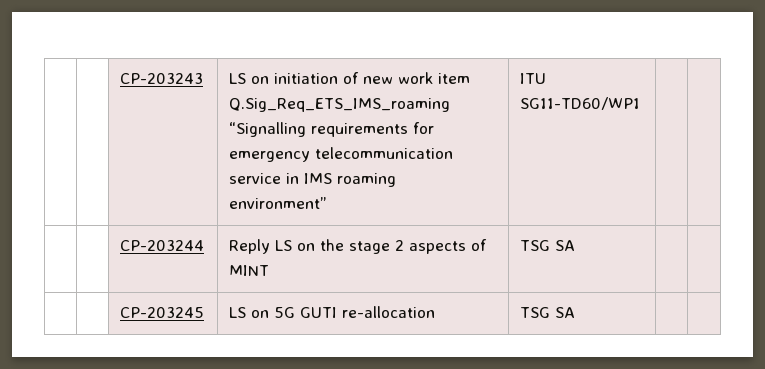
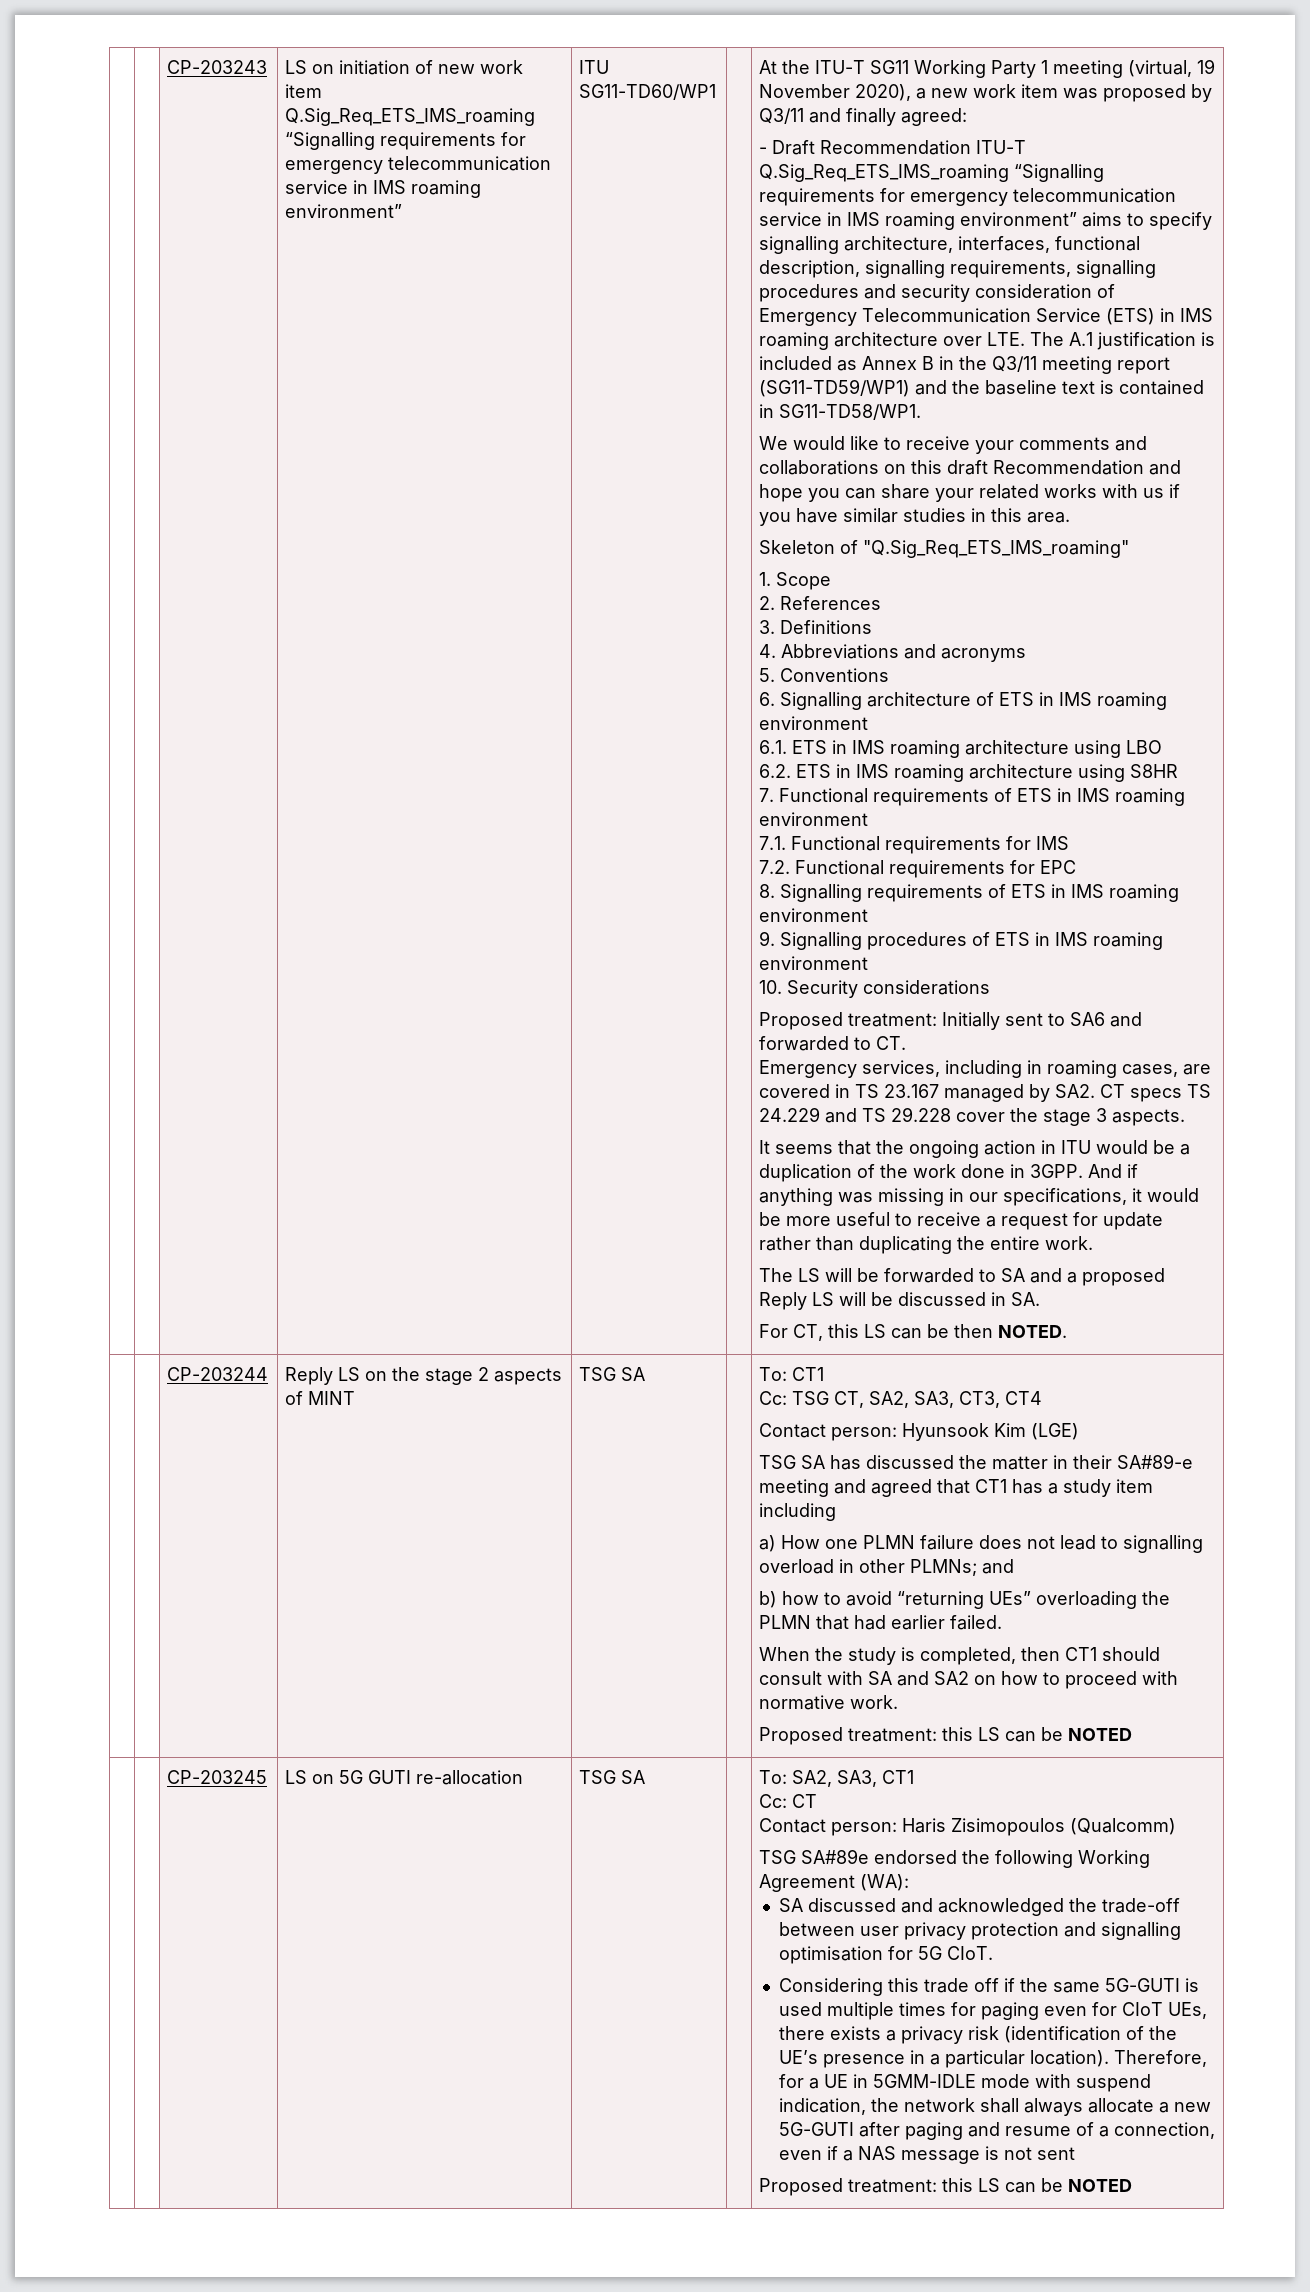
(640, 103) none -> [759,59,1216,78] [759,84,1213,102] [759,108,968,126] [759,140,1027,155] [759,164,1105,182] [759,188,1177,206] [759,212,1213,230] [759,236,1141,254] [759,260,1157,278] [759,284,1116,302] [759,308,1214,326] [759,332,1216,350] [759,356,1171,374] [759,379,1205,397] [759,404,922,420] [759,436,1148,454] [759,460,1182,475] [759,484,1181,502] [759,508,1071,526] [759,540,1130,558] [759,572,832,590] [759,596,882,610] [759,620,873,634] [759,644,1027,662] [759,668,890,682] [759,692,1168,710] [759,716,869,730] [759,740,1163,758] [759,764,1179,782] [759,788,1186,806] [759,812,869,826] [759,836,1070,854] [759,860,1077,878] [759,884,1180,902] [759,908,869,922] [759,931,1164,950] [759,956,869,970] [759,980,991,998] [759,1012,1143,1030] [759,1036,907,1051] [759,1060,1212,1078] [759,1084,1212,1102] [759,1107,1186,1126] [759,1140,1191,1158] [759,1164,1139,1182] [759,1188,1200,1206] [759,1212,1164,1230] [759,1236,1094,1254] [759,1268,1166,1286] [759,1292,1041,1310] [759,1324,1068,1341] At the ITU-T SG11 Working Party 1 meeting (virtual, 19 November 2020), a new work item was proposed by Q3/11 and finally agreed: // - Draft Recommendation ITU-T Q.Sig_Req_ETS_IMS_roaming “Signalling requirements for emergency telecommunication service in IMS roaming environment” aims to specify signalling architecture, interfaces, functional description, signalling requirements, signalling procedures and security consideration of Emergency Telecommunication Service (ETS) in IMS roaming architecture over LTE. The A.1 justification is included as Annex B in the Q3/11 meeting report (SG11-TD59/WP1) and the baseline text is contained in SG11-TD58/WP1. // We would like to receive your comments and collaborations on this draft Recommendation and hope you can share your related works with us if you have similar studies in this area. // Skeleton of "Q.Sig_Req_ETS_IMS_roaming" // 1. Scope // 2. References // 3. Definitions // 4. Abbreviations and acronyms // 5. Conventions // 6. Signalling architecture of ETS in IMS roaming environment // 6.1. ETS in IMS roaming architecture using LBO // 6.2. ETS in IMS roaming architecture using S8HR // 7. Functional requirements of ETS in IMS roaming environment // 7.1. Functional requirements for IMS // 7.2. Functional requirements for EPC // 8. Signalling requirements of ETS in IMS roaming environment // 9. Signalling procedures of ETS in IMS roaming environment // 10. Security considerations // Proposed treatment: Initially sent to SA6 and forwarded to CT. // Emergency services, including in roaming cases, are covered in TS 23.167 managed by SA2. CT specs TS 24.229 and TS 29.228 cover the stage 3 aspects. // It seems that the ongoing action in ITU would be a duplication of the work done in 3GPP. And if anything was missing in our specifications, it would be more useful to receive a request for update rather than duplicating the entire work. // The LS will be forwarded to SA and a proposed Reply LS will be discussed in SA. // For CT, this LS can be then NOTED.
(575, 245) none -> [759,1367,825,1381] [759,1391,1043,1408] [759,1423,1080,1441] [759,1454,1194,1470] [759,1479,1154,1497] [759,1503,837,1521] [759,1535,1204,1553] [759,1559,1015,1576] [759,1591,1171,1609] [759,1615,1003,1630] [759,1647,1161,1665] [759,1671,1179,1689] [759,1695,899,1710] [759,1727,1133,1745] To: CT1 // Cc: TSG CT, SA2, SA3, CT3, CT4 // Contact person: Hyunsook Kim (LGE) // TSG SA has discussed the matter in their SA#89-e meeting and agreed that CT1 has a study item including // a) How one PLMN failure does not lead to signalling overload in other PLMNs; and // b) how to avoid “returning UEs” overloading the PLMN that had earlier failed. // When the study is completed, then CT1 should consult with SA and SA2 on how to proceed with normative work. // Proposed treatment: this LS can be NOTED
(575, 312) none -> [759,1770,915,1787] [759,1794,818,1808] [759,1818,1177,1836] [759,1849,1151,1868] [759,1874,910,1892] [778,1898,1180,1916] [778,1922,1181,1940] [778,1946,993,1964] [778,1978,1199,1996] [778,2002,1207,2020] [778,2026,1177,2044] [778,2050,1207,2068] [778,2074,1151,2092] [778,2098,1211,2116] [778,2122,1215,2140] [778,2146,1075,2164] [759,2178,1133,2196] To: SA2, SA3, CT1 // Cc: CT // Contact person: Haris Zisimopoulos (Qualcomm) // TSG SA#89e endorsed the following Working Agreement (WA): // SA discussed and acknowledged the trade-off between user privacy protection and signalling optimisation for 5G CIoT. // Considering this trade off if the same 5G-GUTI is used multiple times for paging even for CIoT UEs, there exists a privacy risk (identification of the UE’s presence in a particular location). Therefore, for a UE in 5GMM-IDLE mode with suspend indication, the network shall always allocate a new 5G-GUTI after paging and resume of a connection, even if a NAS message is not sent // Proposed treatment: this LS can be NOTED

